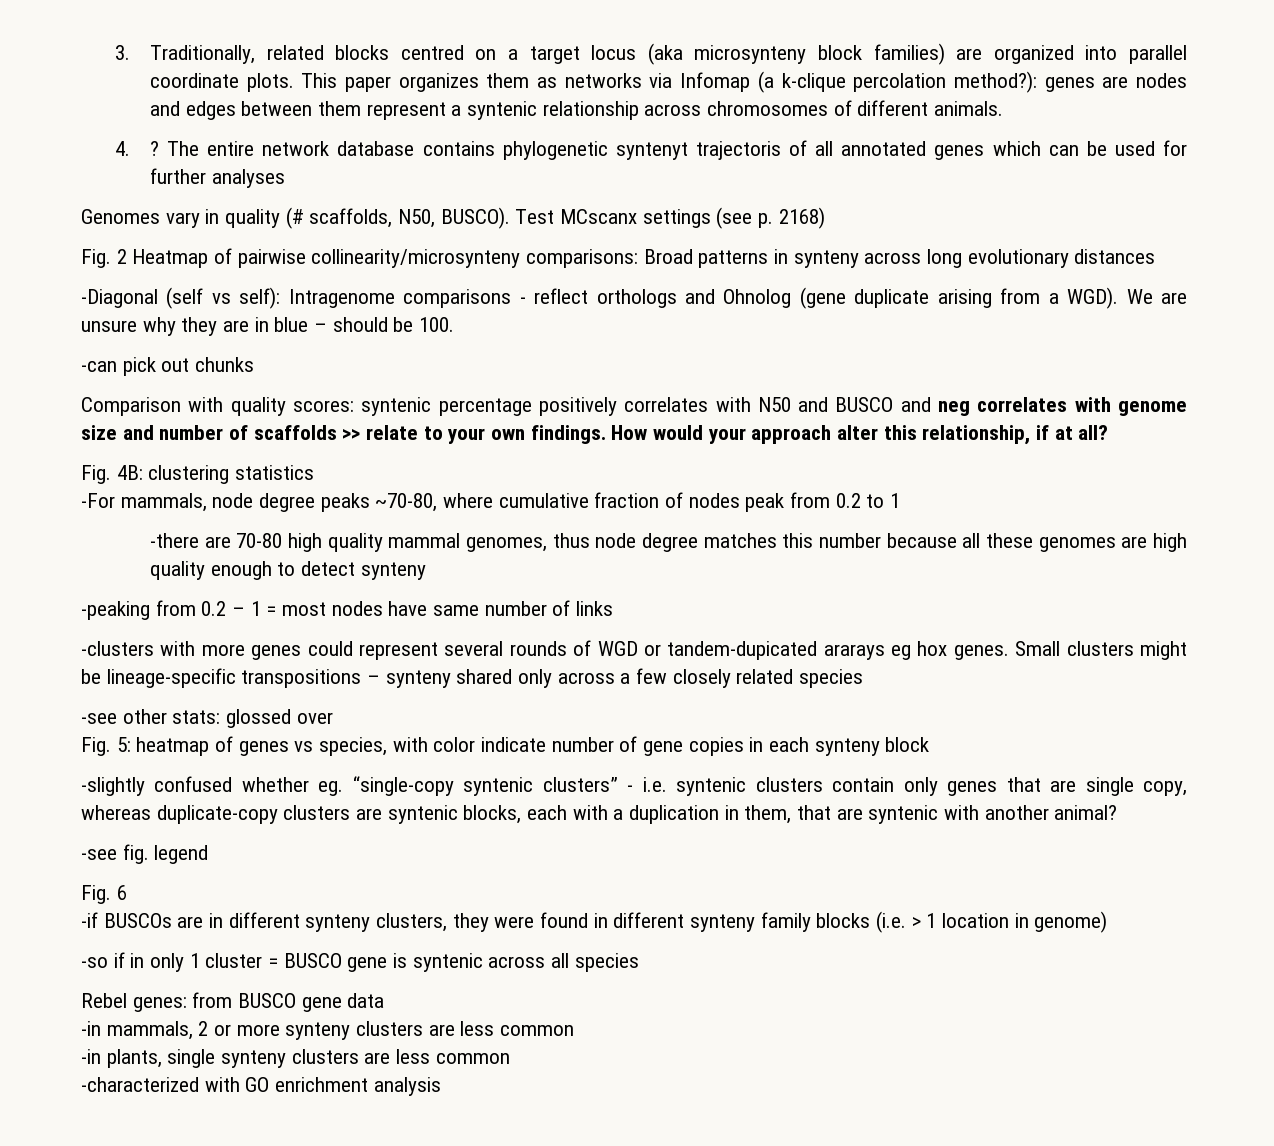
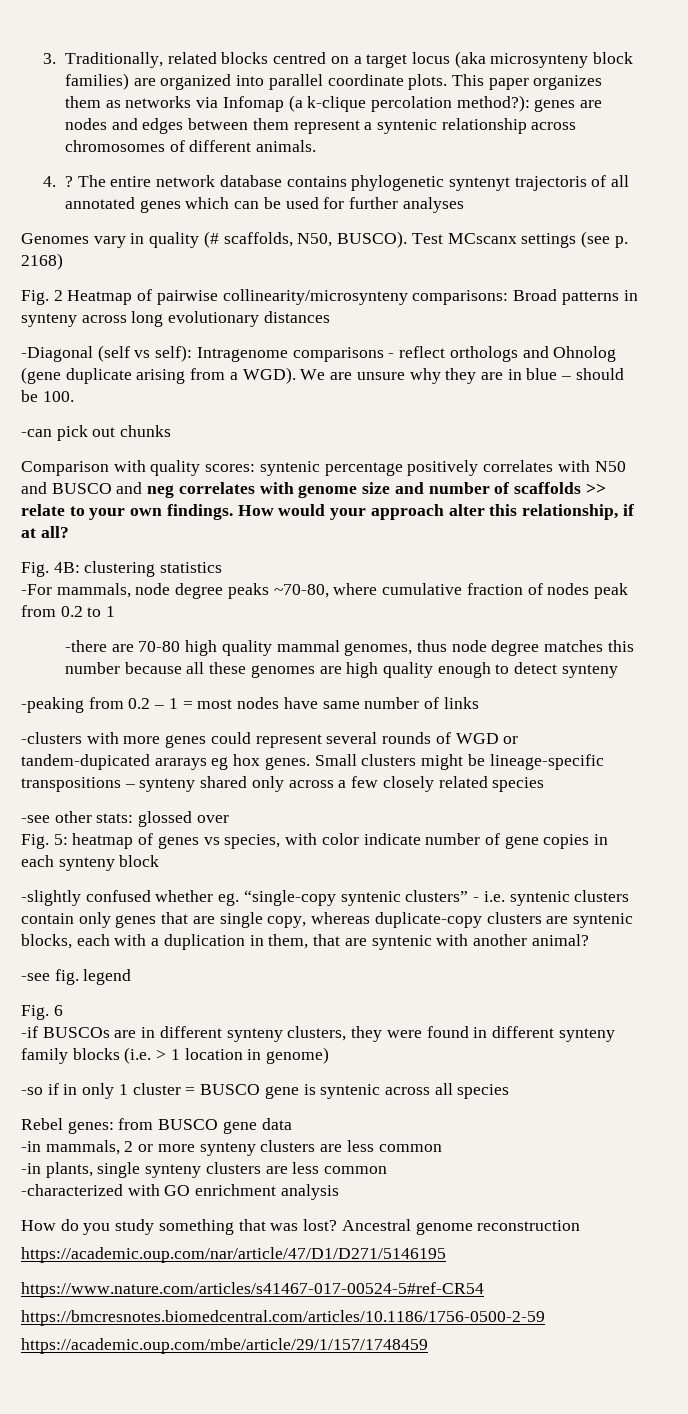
(441, 1086) none -> [21,1219,581,1235] [21,1247,446,1263] [21,1282,484,1298] [21,1310,545,1326] [21,1338,428,1354] // How do you study something that was lost? Ancestral genome reconstruction // https://academic.oup.com/nar/article/47/D1/D271/5146195 // https://www.nature.com/articles/s41467-017-00524-5#ref-CR54 // https://bmcresnotes.biomedcentral.com/articles/10.1186/1756-0500-2-59 // https://academic.oup.com/mbe/article/29/1/157/1748459

